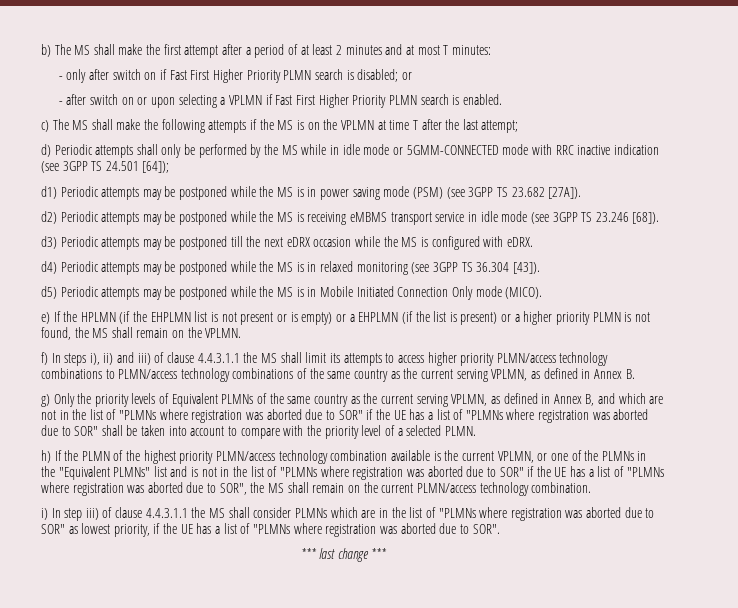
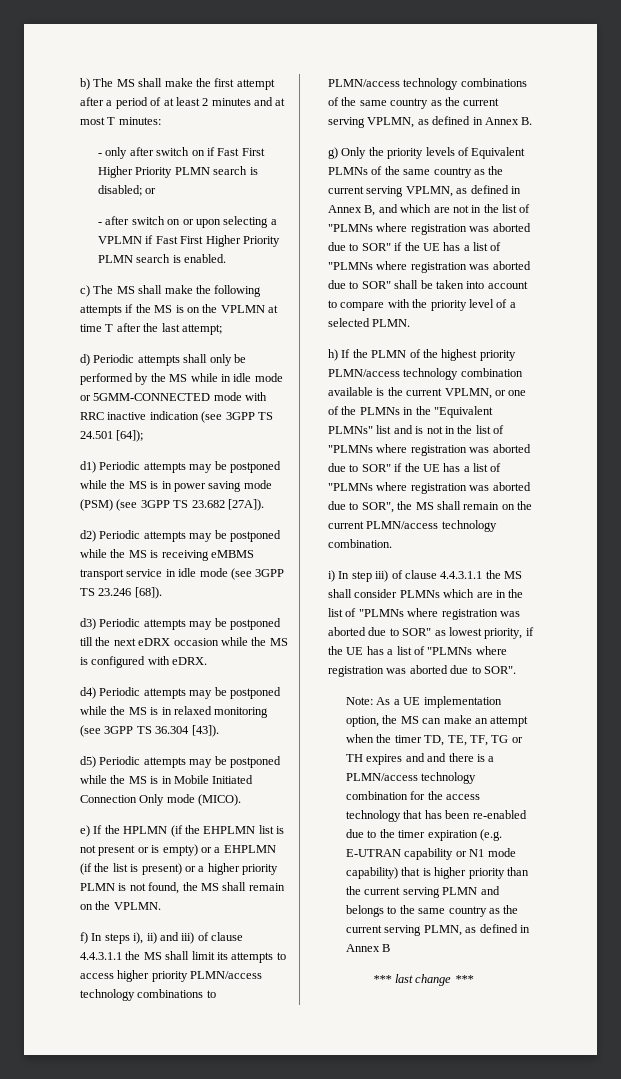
(500, 529) none -> [346,696,502,708] [346,715,529,727] [346,734,523,746] [346,753,495,765] [346,772,477,784] [346,791,481,800] [346,810,527,822] [346,829,502,841] [346,848,516,860] [346,867,529,879] [346,886,500,898] [346,905,519,917] [346,924,530,936] [346,944,391,952] // Note: As a UE implementation option, the MS can make an attempt when the timer TD, TE, TF, TG or TH expires and and there is a PLMN/access technology combination for the access technology that has been re-enabled due to the timer expiration (e.g. E-UTRAN capability or N1 mode capability) that is higher priority than the current serving PLMN and belongs to the same country as the current serving PLMN, as defined in Annex B

